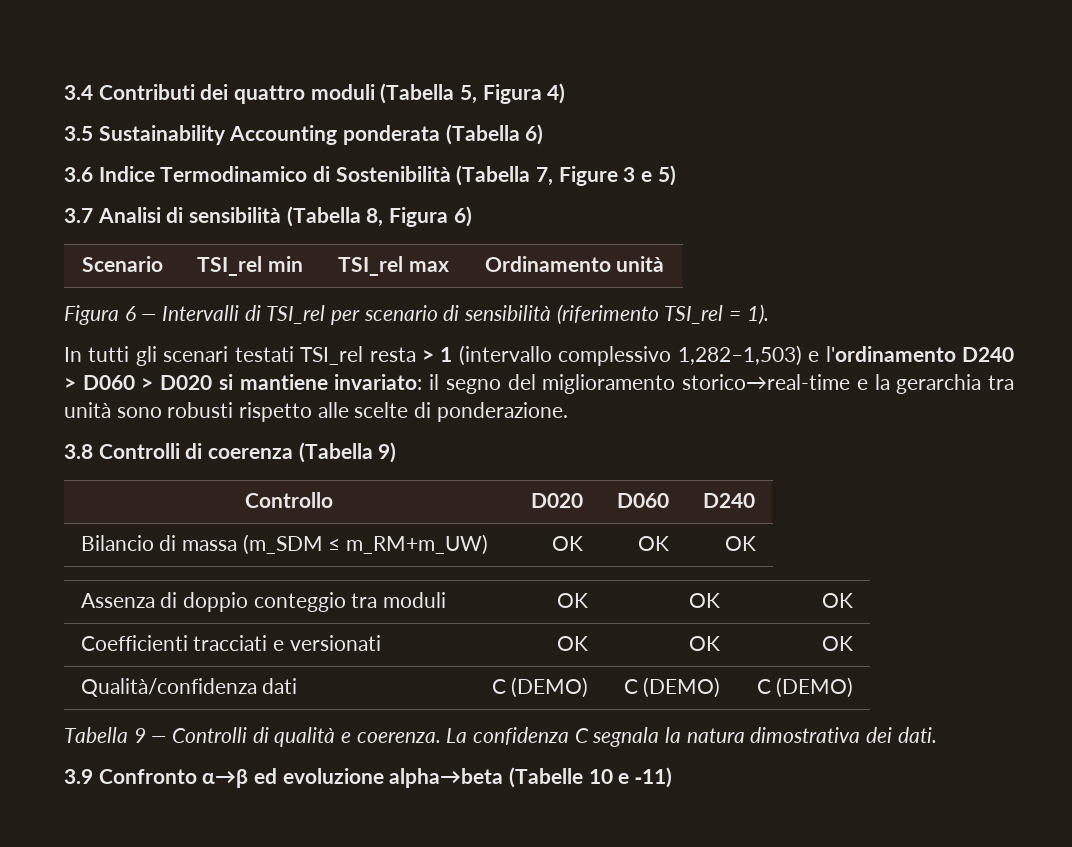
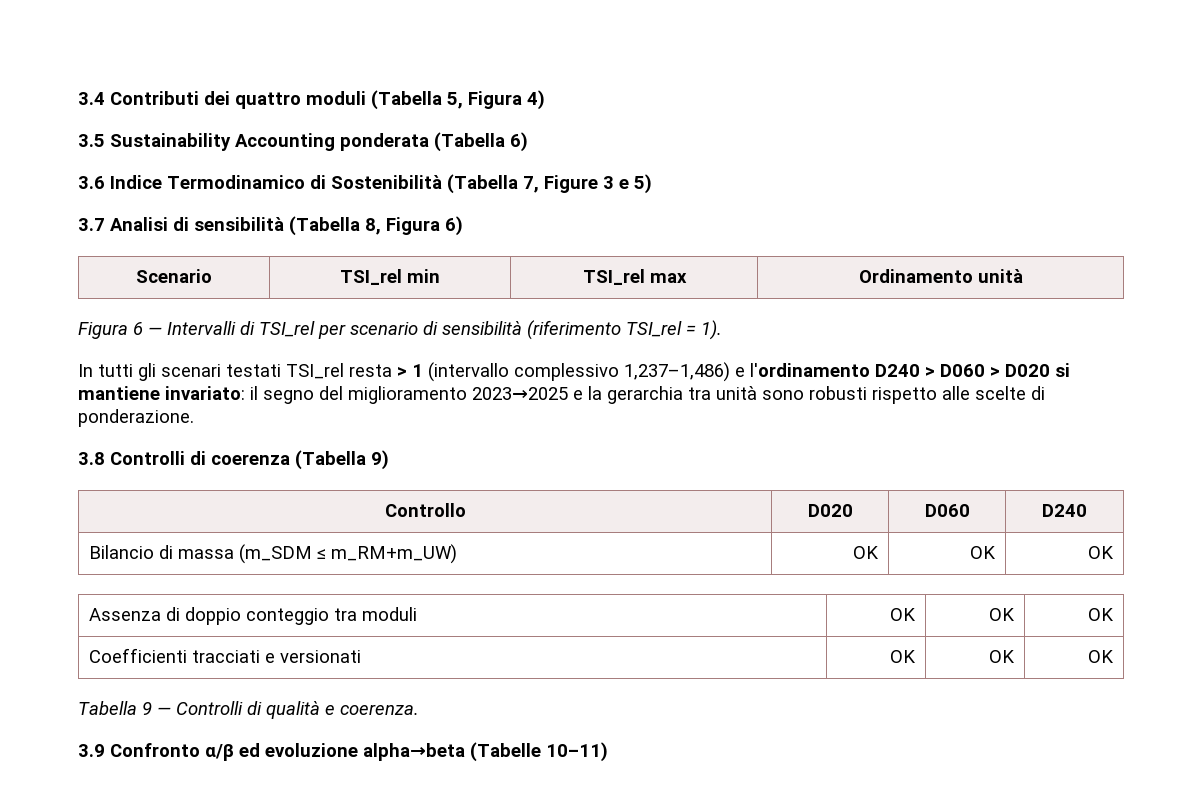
[677,345,802,366] 1,282–1,503) -> [624,362,730,382] 1,237–1,486)
[682,374,851,390] storico→real-time -> [472,387,568,400] 2023→2025
[80,678,298,697] [491,677,589,698] [623,677,721,698] [756,677,854,698] // Qualità/confidenza dati | C (DEMO) | C (DEMO) | C (DEMO) -> (1115, 656) none
[446,727,937,747] La confidenza C segnala la natura dimostrativa dei dati. -> (419, 709) none
[202,769,249,788] α→β -> [205,744,234,761] α/β
[588,767,673,788] 10 e ‑11) -> [546,742,608,762] 10–11)

